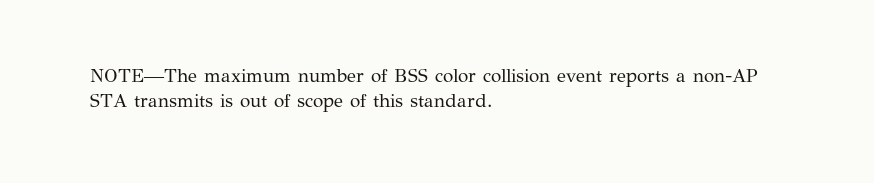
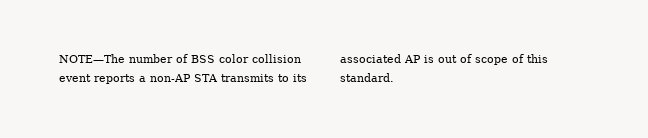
[204,69,291,82] maximum -> (125, 58) none
(213, 100) none -> [278,74,307,82] [340,54,421,63] to its associated AP

